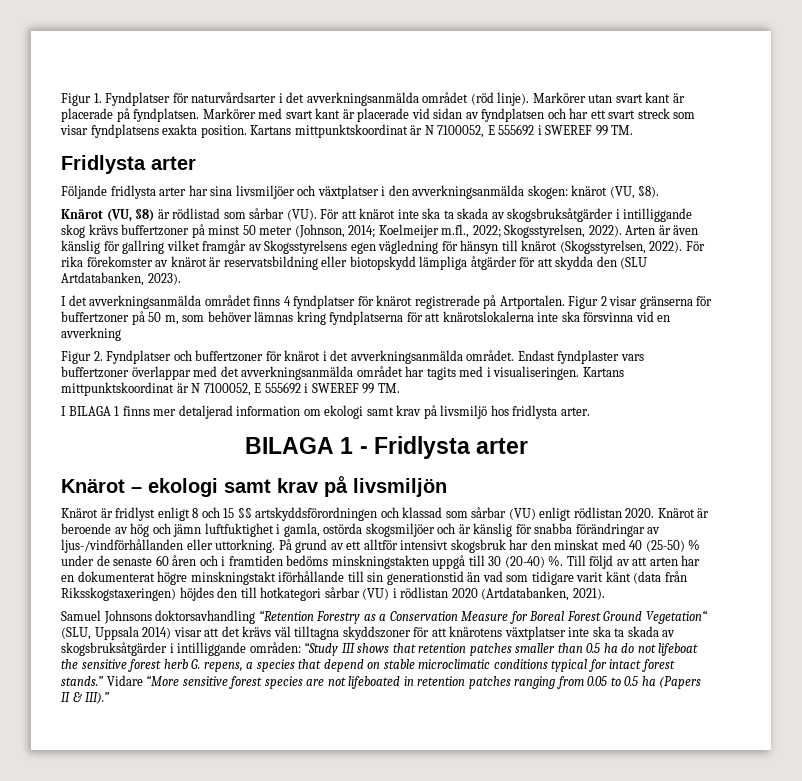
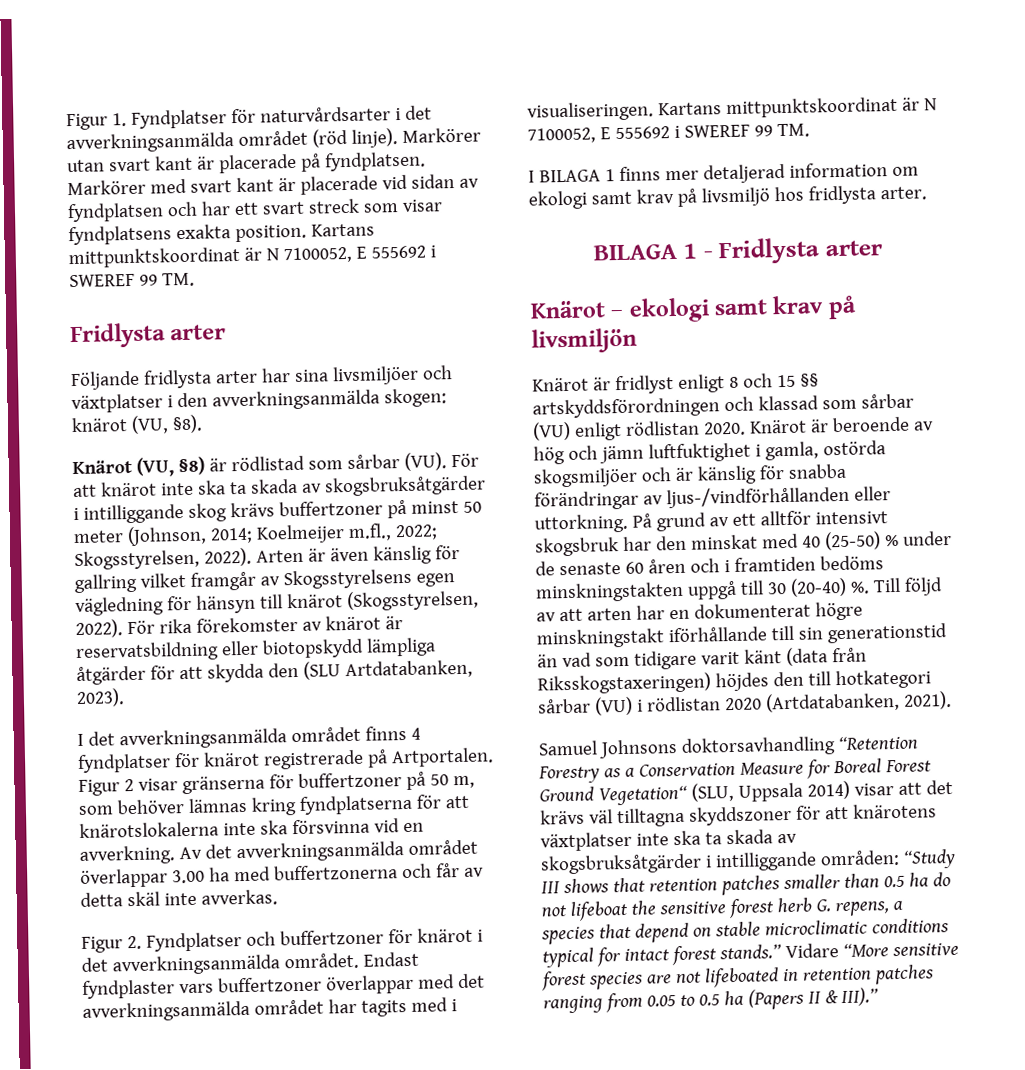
[61,327,121,341] avverkning -> [79,839,478,865] [80,863,484,888] [80,889,278,907] avverkning. Av det avverkningsanmälda området överlappar 3.00 ha med buffertzonerna och får av detta skäl inte avverkas.

